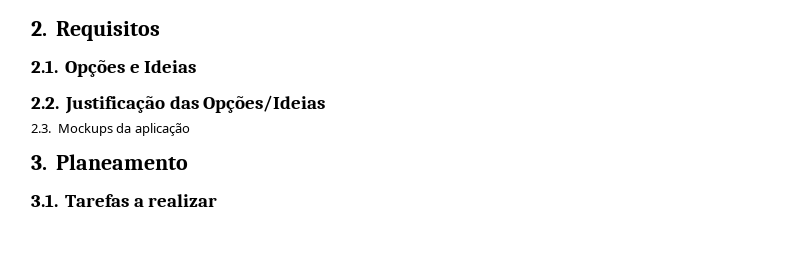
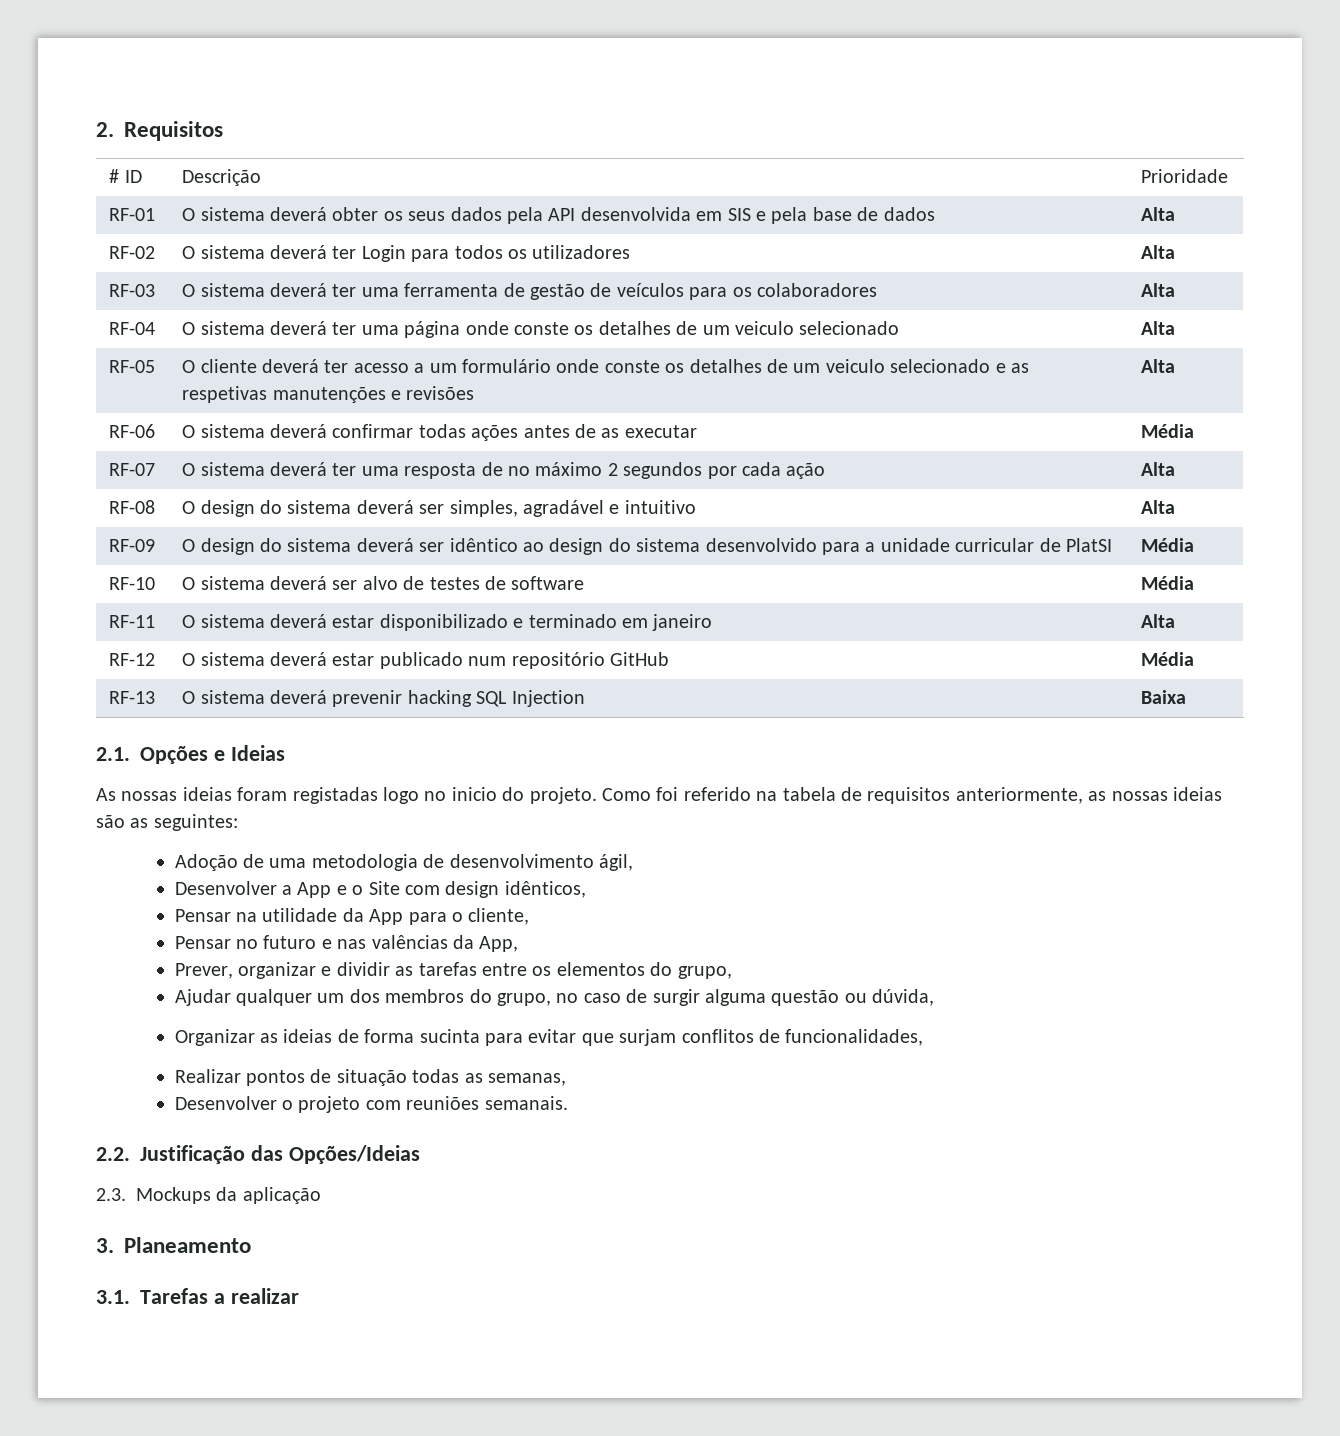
[31,60,197,77] // 2.1. Opções e Ideias -> [109,169,142,183] [182,169,262,186] [1141,169,1229,183] [109,208,156,221] [182,207,935,224] [1141,207,1176,221] [109,246,156,259] [182,245,631,262] [1141,245,1176,259] [109,284,156,297] [182,283,877,300] [1141,283,1176,297] [109,322,156,335] [182,321,900,338] [1141,321,1176,335] [109,360,156,373] [182,359,1029,373] [182,386,475,403] [1141,359,1176,373] [109,424,156,438] [182,424,697,441] [1141,424,1195,438] [109,463,156,476] [182,462,826,479] [1141,462,1176,476] [109,500,156,514] [182,500,696,517] [1141,500,1176,514] [109,539,156,552] [182,538,1112,555] [1141,538,1195,552] [109,577,156,590] [182,576,585,590] [1141,576,1195,590] [109,615,156,628] [182,614,713,631] [1141,614,1176,628] [109,653,156,666] [182,652,669,669] [1141,652,1195,666] [109,691,156,704] [182,690,585,707] [1141,690,1187,704] [96,745,285,764] [96,787,1222,804] [96,814,238,831] [174,854,633,871] [174,881,586,898] [174,908,530,925] [174,935,519,952] [174,962,732,979] [174,989,935,1006] [174,1029,924,1046] [174,1069,566,1086] [174,1096,568,1113] // # ID | Descrição | Prioridade // RF-01 | O sistema deverá obter os seus dados pela API desenvolvida em SIS e pela base de dados | Alta // RF-02 | O sistema deverá ter Login para todos os utilizadores | Alta // RF-03 | O sistema deverá ter uma ferramenta de gestão de veículos para os colaboradores | Alta // RF-04 | O sistema deverá ter uma página onde conste os detalhes de um veiculo selecionado | Alta // RF-05 | O cliente deverá ter acesso a um formulário onde conste os detalhes de um veiculo selecionado e as respetivas manutenções e revisões | Alta // RF-06 | O sistema deverá confirmar todas ações antes de as executar | Média // RF-07 | O sistema deverá ter uma resposta de no máximo 2 segundos por cada ação | Alta // RF-08 | O design do sistema deverá ser simples, agradável e intuitivo | Alta // RF-09 | O design do sistema deverá ser idêntico ao design do sistema desenvolvido para a unidade curricular de PlatSI | Média // RF-10 | O sistema deverá ser alvo de testes de software | Média // RF-11 | O sistema deverá estar disponibilizado e terminado em janeiro | Alta // RF-12 | O sistema deverá estar publicado num repositório GitHub | Média // RF-13 | O sistema deverá prevenir hacking SQL Injection | Baixa // 2.1. Opções e Ideias // As nossas ideias foram registadas logo no inicio do projeto. Como foi referido na tabela de requisitos anteriormente, as nossas ideias são as seguintes: // Adoção de uma metodologia de desenvolvimento ágil, // Desenvolver a App e o Site com design idênticos, // Pensar na utilidade da App para o cliente, // Pensar no futuro e nas valências da App, // Prever, organizar e dividir as tarefas entre os elementos do grupo, // Ajudar qualquer um dos membros do grupo, no caso de surgir alguma questão ou dúvida, // Organizar as ideias de forma sucinta para evitar que surjam conflitos de funcionalidades, // Realizar pontos de situação todas as semanas, // Desenvolver o projeto com reuniões semanais.

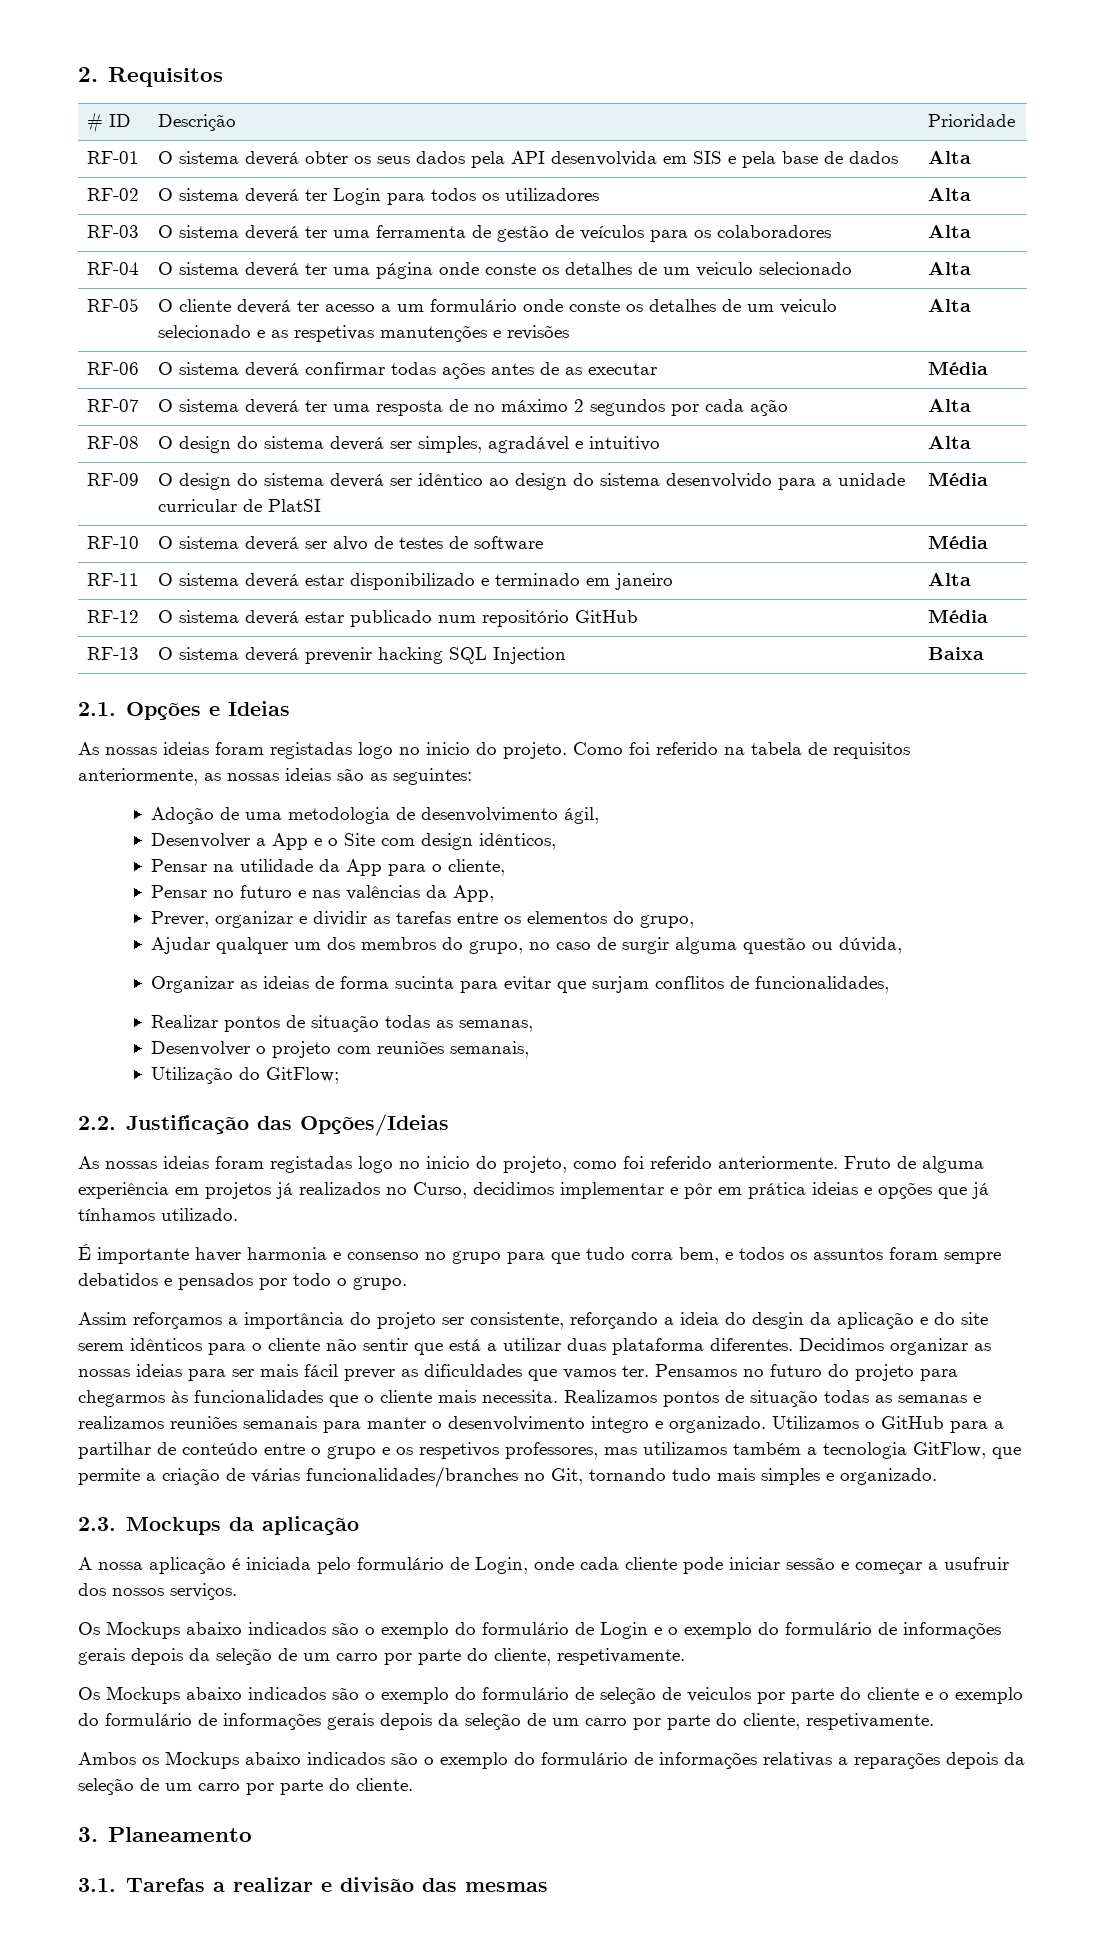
[484,1096,568,1110] semanais. -> [449,1041,529,1058] [150,1067,339,1084] semanais, // Utilização do GitFlow;
[96,1187,321,1204] 2.3. Mockups da aplicação -> [78,1156,984,1173] [78,1182,989,1199] [78,1208,238,1221] [78,1244,1001,1264] [78,1273,407,1290] [78,1312,988,1329] [78,1338,991,1355] [78,1364,958,1381] [78,1390,981,1407] [78,1416,1004,1433] [78,1442,1021,1459] [78,1466,937,1488] [78,1516,359,1535] [78,1557,1009,1574] [78,1583,237,1600] [78,1621,1001,1639] [78,1648,685,1665] [78,1686,1023,1704] [78,1713,934,1730] [78,1751,1025,1769] [78,1778,413,1795] As nossas ideias foram registadas logo no inicio do projeto, como foi referido anteriormente. Fruto de alguma experiência em projetos já realizados no Curso, decidimos implementar e pôr em prática ideias e opções que já tínhamos utilizado. // É importante haver harmonia e consenso no grupo para que tudo corra bem, e todos os assuntos foram sempre debatidos e pensados por todo o grupo. // Assim reforçamos a importância do projeto ser consistente, reforçando a ideia do desgin da aplicação e do site serem idênticos para o cliente não sentir que está a utilizar duas plataforma diferentes. Decidimos organizar as nossas ideias para ser mais fácil prever as dificuldades que vamos ter. Pensamos no futuro do projeto para chegarmos às funcionalidades que o cliente mais necessita. Realizamos pontos de situação todas as semanas e realizamos reuniões semanais para manter o desenvolvimento integro e organizado. Utilizamos o GitHub para a partilhar de conteúdo entre o grupo e os respetivos professores, mas utilizamos também a tecnologia GitFlow, que permite a criação de várias funcionalidades/branches no Git, tornando tudo mais simples e organizado. // 2.3. Mockups da aplicação // A nossa aplicação é iniciada pelo formulário de Login, onde cada cliente pode iniciar sessão e começar a usufruir dos nossos serviços. // Os Mockups abaixo indicados são o exemplo do formulário de Login e o exemplo do formulário de informações gerais depois da seleção de um carro por parte do cliente, respetivamente. // Os Mockups abaixo indicados são o exemplo do formulário de seleção de veiculos por parte do cliente e o exemplo do formulário de informações gerais depois da seleção de um carro por parte do cliente, respetivamente. // Ambos os Mockups abaixo indicados são o exemplo do formulário de informações relativas a reparações depois da seleção de um carro por parte do cliente.
(299, 1296) none -> [320,1877,548,1892] e divisão das mesmas

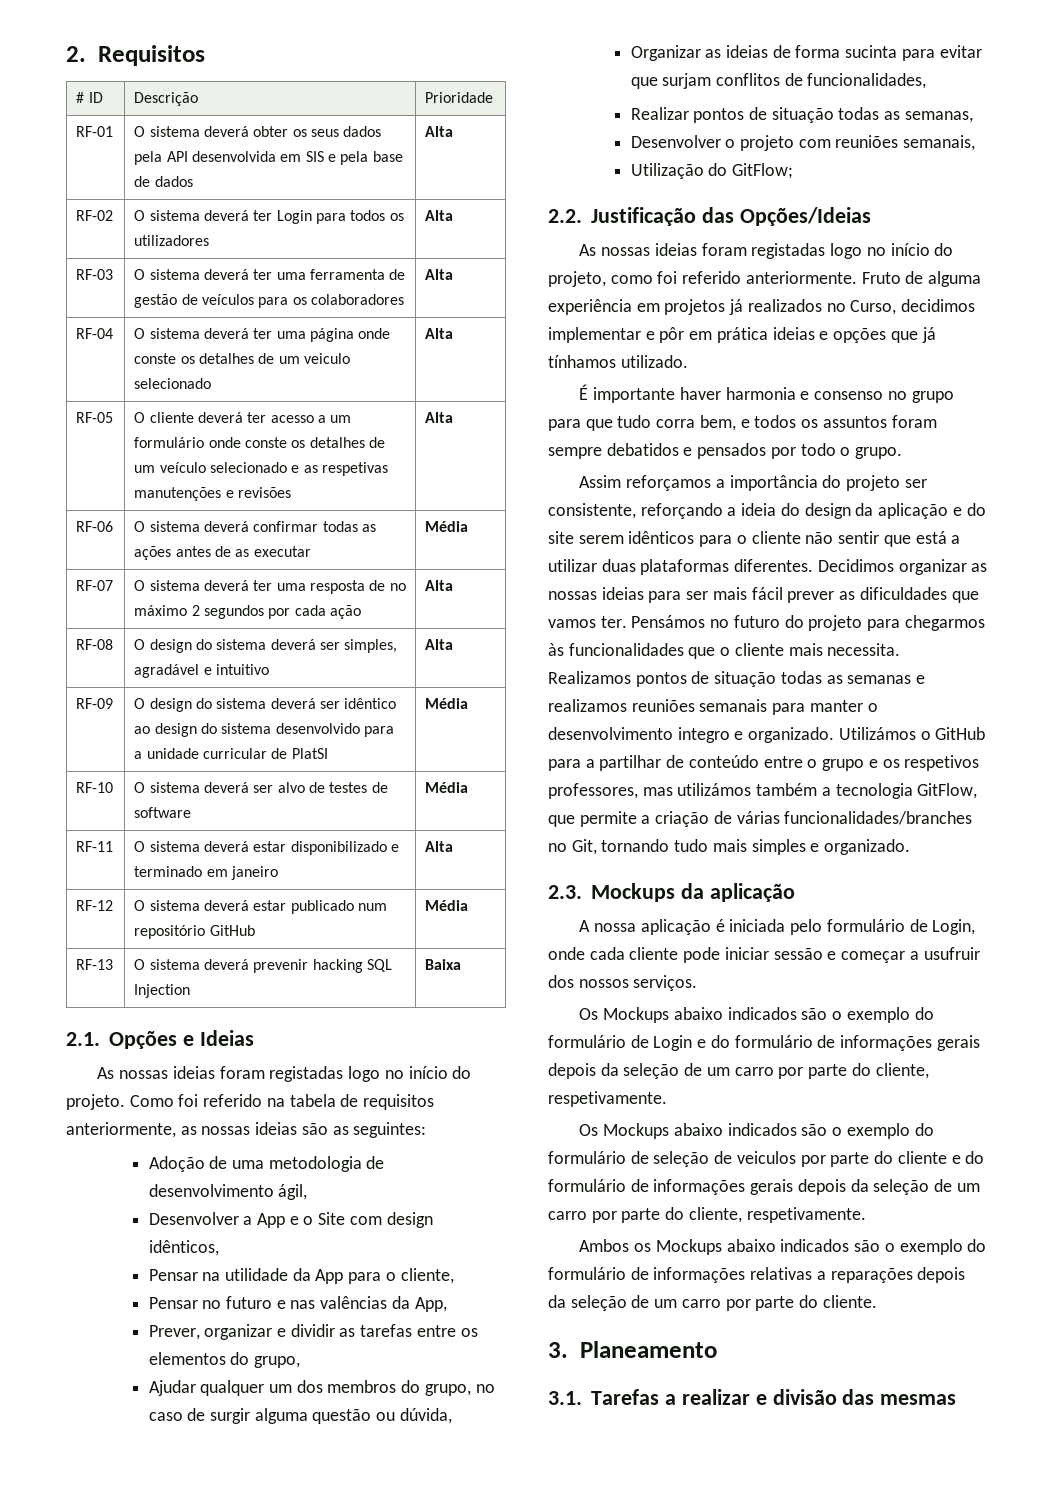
[780,299,838,314] veiculo -> [159,462,206,473] veículo
(437, 368) none -> [361,524,376,532] as
[426,742,470,755] inicio -> [408,1066,448,1079] início
[426,1156,470,1169] inicio -> [890,243,930,256] início
[752,1312,804,1329] desgin -> [804,503,851,519] design
[612,1338,704,1355] plataforma -> [640,559,730,575] plataformas
[655,1364,737,1377] Pensamos -> [631,615,706,628] Pensámos
[772,1416,859,1429] Utilizamos -> [838,727,916,740] Utilizámos
[643,1442,727,1455] utilizamos -> [677,783,752,796] utilizámos
[668,1622,752,1639] o exemplo -> (707, 1043) none
[939,1687,1023,1704] o exemplo -> (961, 1159) none

